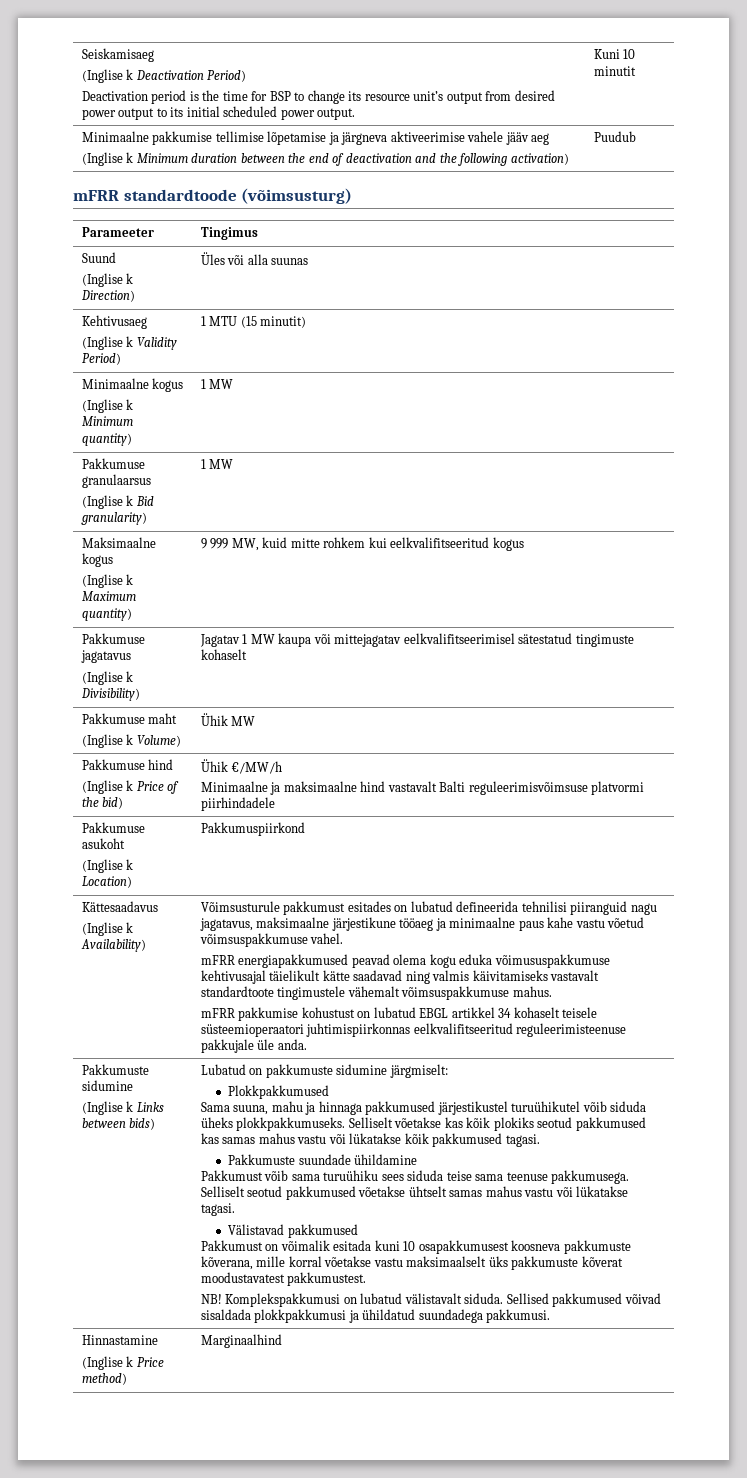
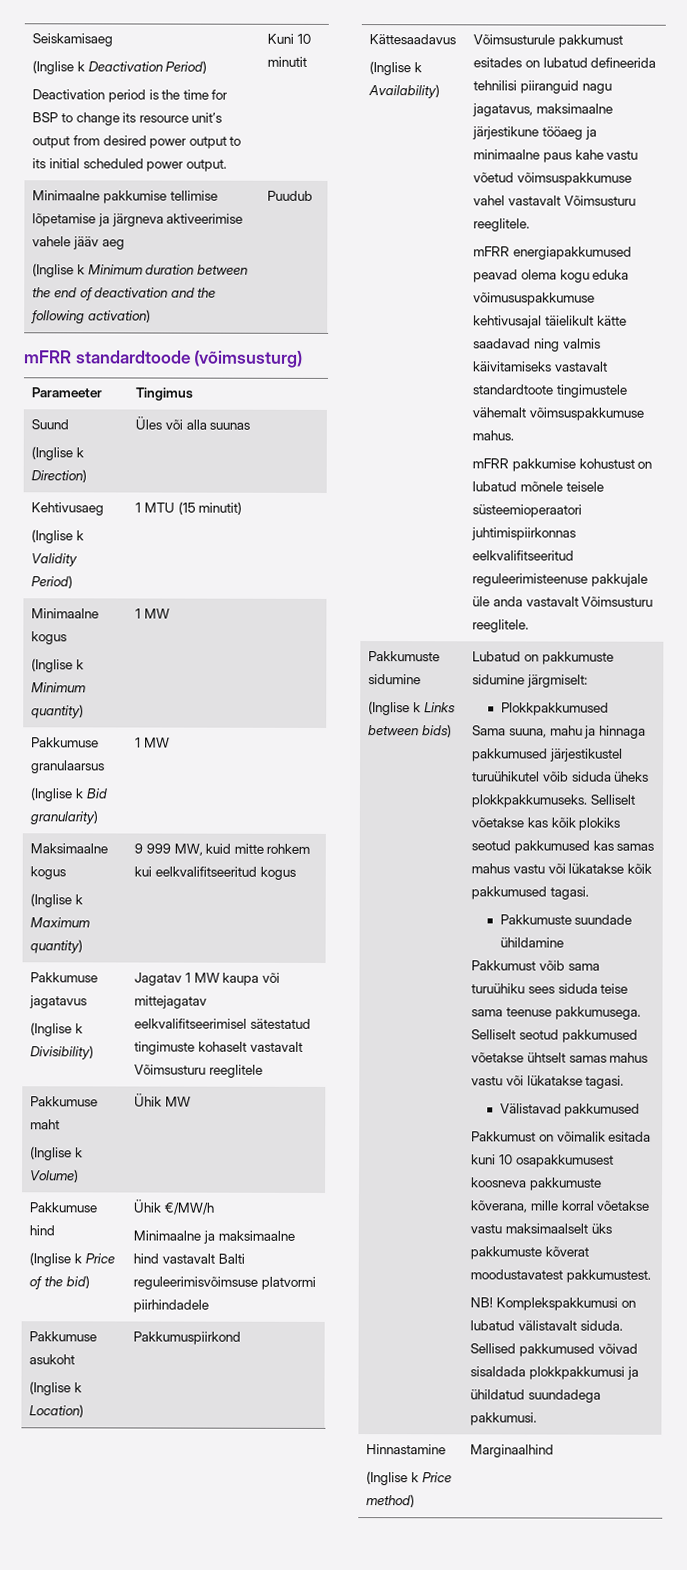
(247, 654) none -> [249,1041,303,1052] [134,1064,263,1078] vastavalt Võimsusturu reeglitele
[310,933,344,944] vahel. -> [473,195,636,206] [473,218,531,232] vahel vastavalt Võimsusturu reeglitele.
[419,1007,560,1018] EBGL artikkel 34 kohaselt -> [519,481,563,492] mõnele
[277,1039,307,1050] anda. -> [492,596,654,607] [472,619,530,633] anda vastavalt Võimsusturu reeglitele.

